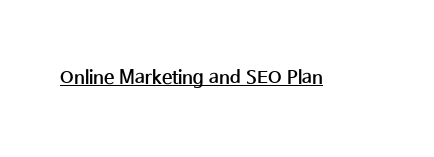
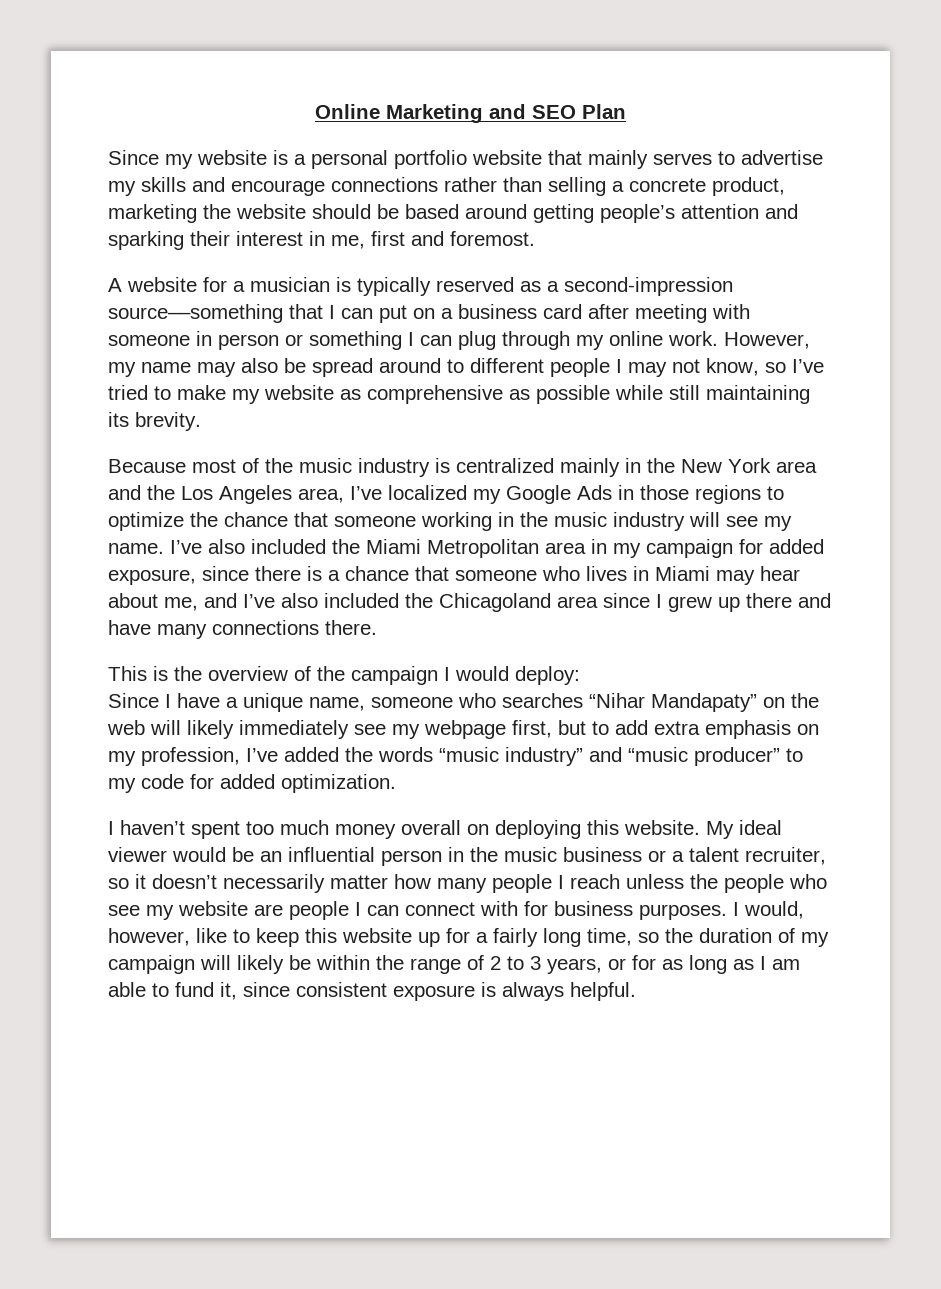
(323, 76) none -> [108,150,823,169] [108,177,785,196] [108,204,798,223] [108,231,535,250] [108,277,733,296] [108,304,750,323] [108,331,810,350] [108,358,824,377] [108,385,810,404] [108,412,201,431] [108,458,817,477] [108,485,784,504] [108,512,792,531] [108,539,824,558] [108,566,800,585] [108,593,831,612] [108,620,377,639] [108,666,580,685] [108,693,819,712] [107,720,819,739] [108,747,803,766] [108,774,396,793] [108,820,782,839] [108,847,826,866] [108,874,827,893] [108,901,804,920] [108,928,829,947] [108,955,800,974] [108,982,636,1001] // Since my website is a personal portfolio website that mainly serves to advertise my skills and encourage connections rather than selling a concrete product, marketing the website should be based around getting people’s attention and sparking their interest in me, first and foremost. // A website for a musician is typically reserved as a second-impression source––something that I can put on a business card after meeting with someone in person or something I can plug through my online work. However, my name may also be spread around to different people I may not know, so I’ve tried to make my website as comprehensive as possible while still maintaining its brevity. // Because most of the music industry is centralized mainly in the New York area and the Los Angeles area, I’ve localized my Google Ads in those regions to optimize the chance that someone working in the music industry will see my name. I’ve also included the Miami Metropolitan area in my campaign for added exposure, since there is a chance that someone who lives in Miami may hear about me, and I’ve also included the Chicagoland area since I grew up there and have many connections there. // This is the overview of the campaign I would deploy: // Since I have a unique name, someone who searches “Nihar Mandapaty” on the web will likely immediately see my webpage first, but to add extra emphasis on my profession, I’ve added the words “music industry” and “music producer” to my code for added optimization. // I haven’t spent too much money overall on deploying this website. My ideal viewer would be an influential person in the music business or a talent recruiter, so it doesn’t necessarily matter how many people I reach unless the people who see my website are people I can connect with for business purposes. I would, however, like to keep this website up for a fairly long time, so the duration of my campaign will likely be within the range of 2 to 3 years, or for as long as I am able to fund it, since consistent exposure is always helpful.

